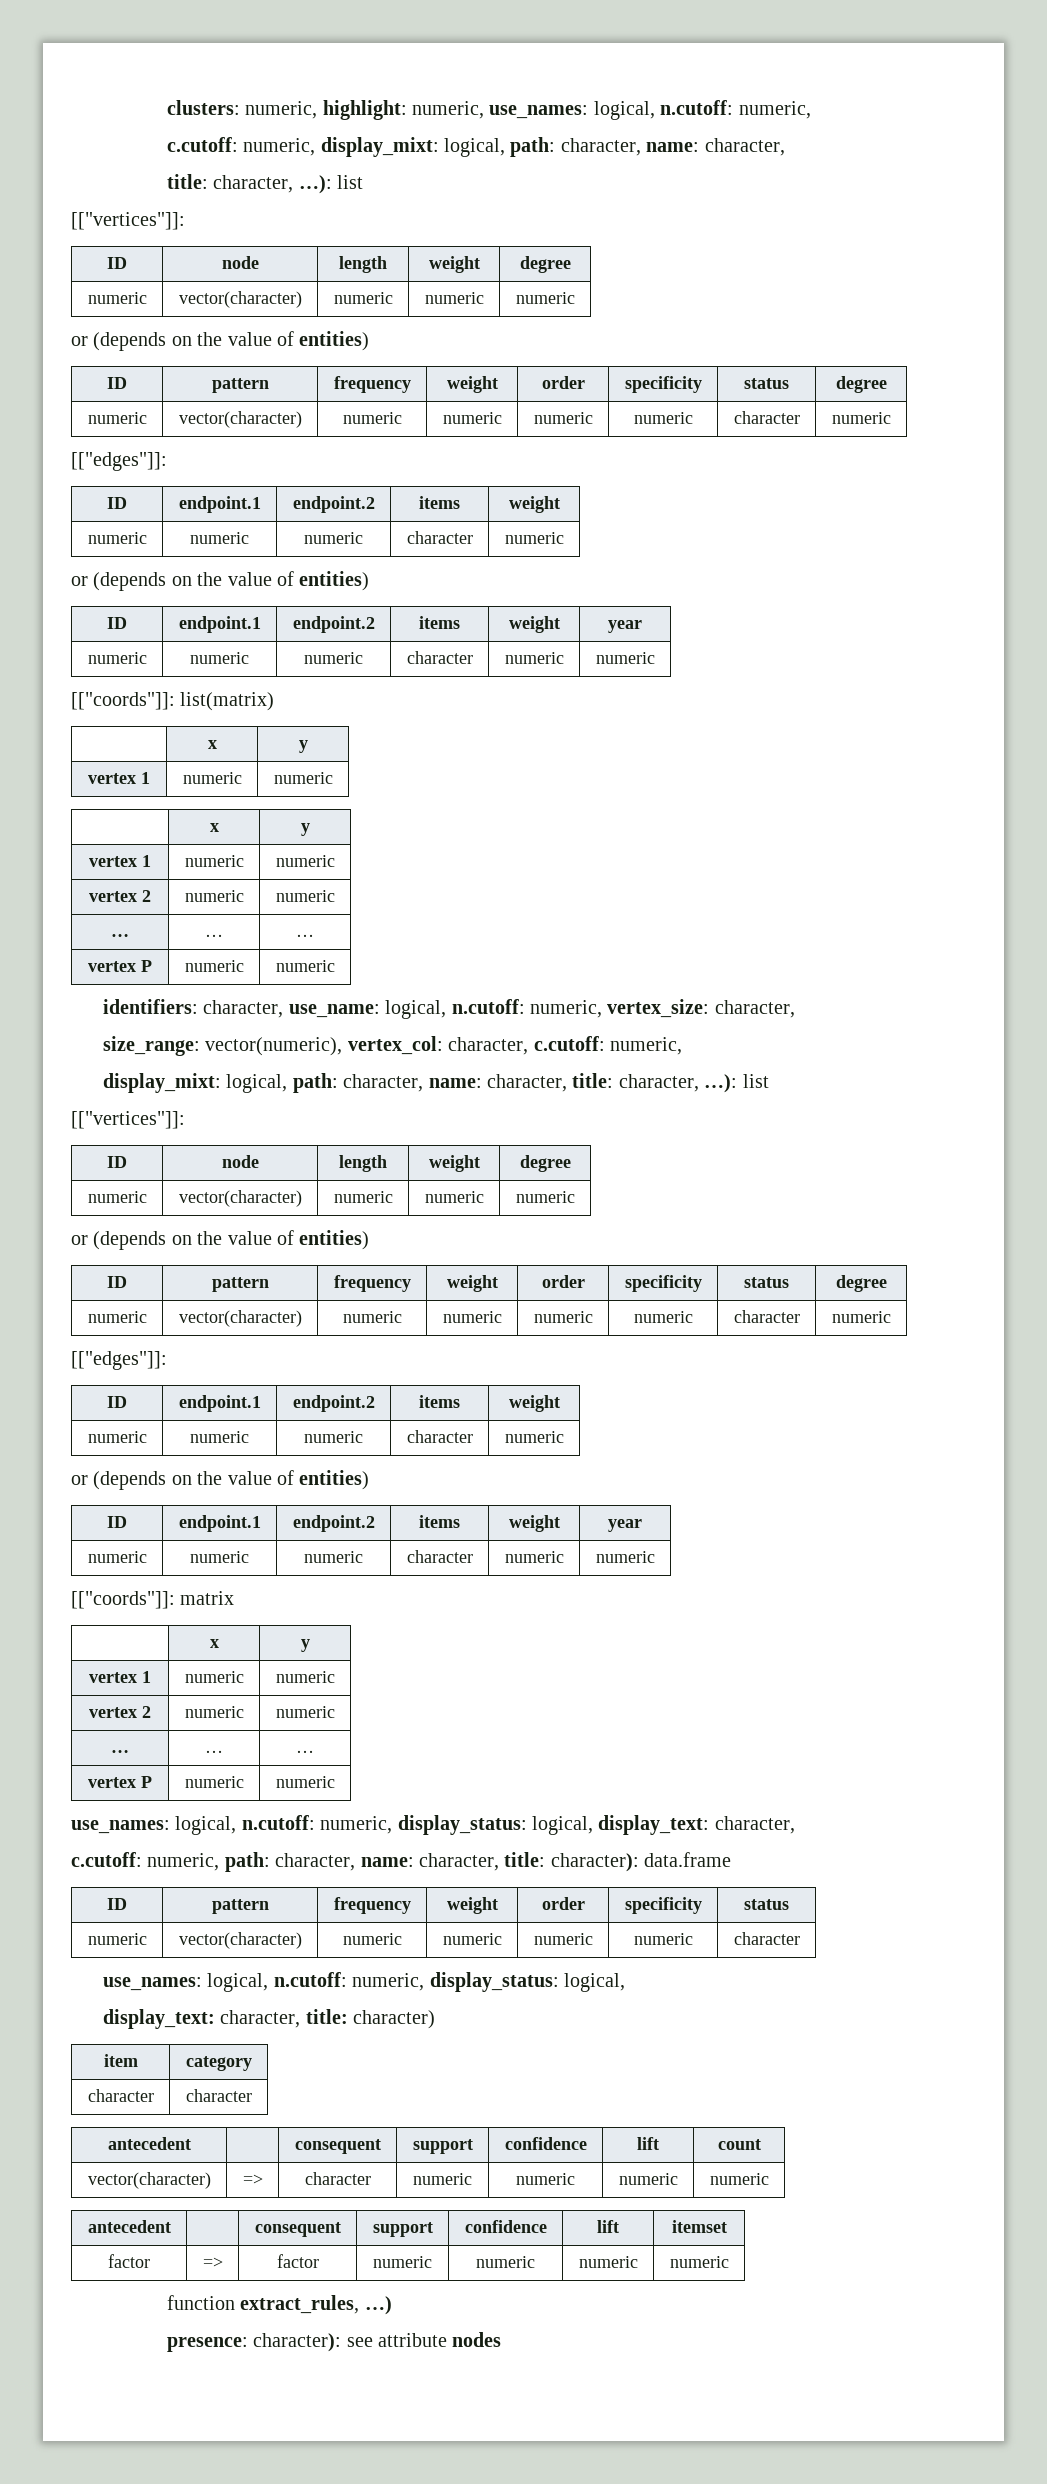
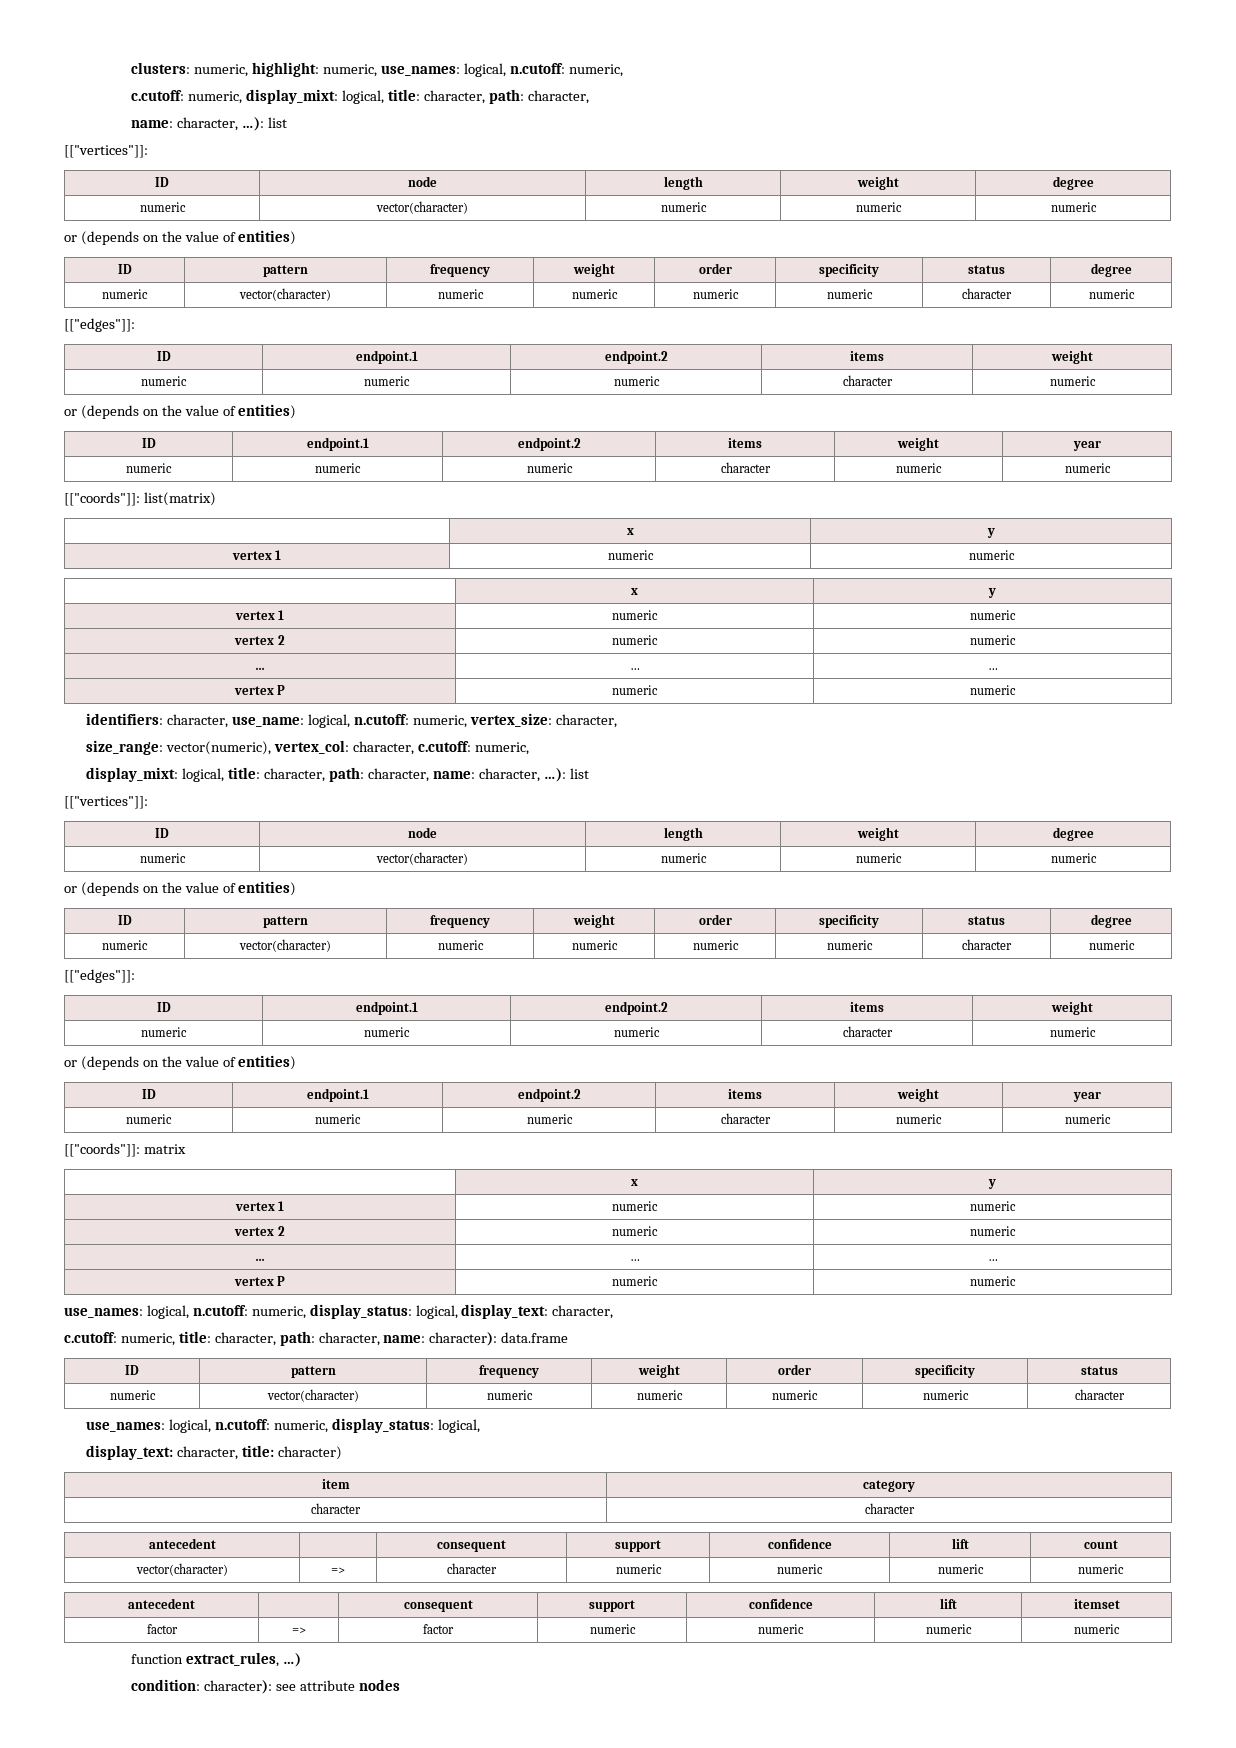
[510,137,785,157] [166,174,294,193] path: character, name: character, // title: character, -> [387,89,589,104] [131,117,239,131] title: character, path: character, // name: character,
[292,1073,699,1093] path: character, name: character, title: character, -> [228,767,540,782] title: character, path: character, name: character,
[224,1852,546,1872] path: character, name: character, title: -> [178,1331,426,1346] title: character, path: character, name:
[166,2337,248,2352] presence: -> [131,1679,201,1691] condition:

